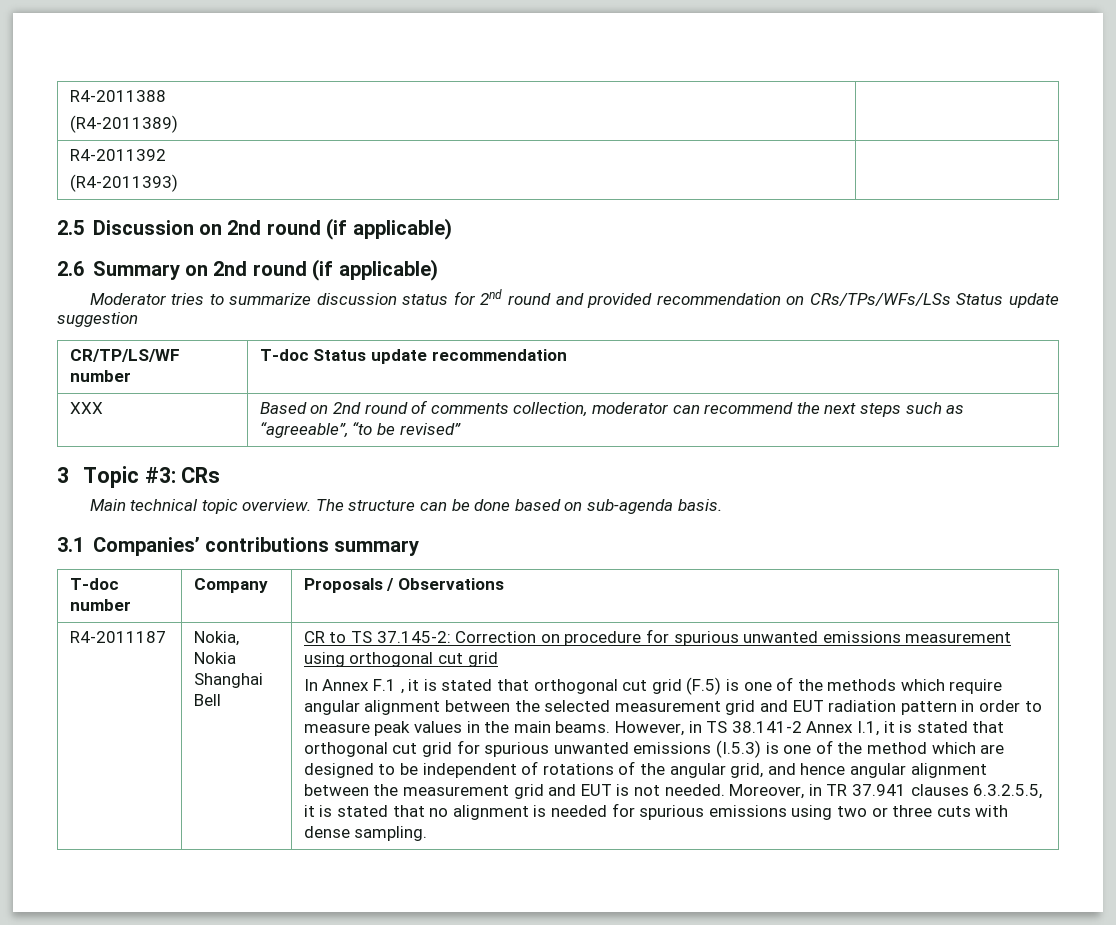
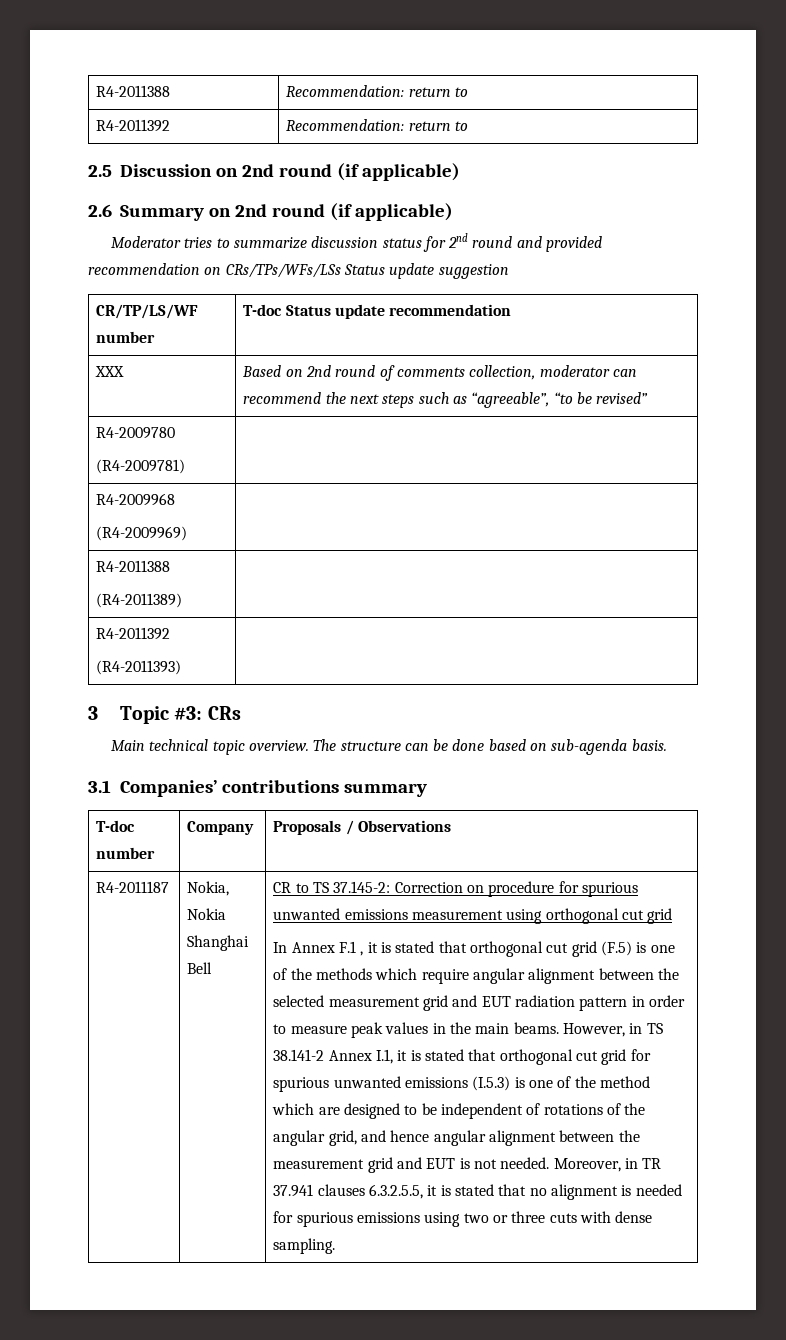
[69,90,166,102] [69,115,178,133] [69,149,166,161] [69,174,178,192] R4-2011388 // (R4-2011389) | // R4-2011392 // (R4-2011393) | -> [96,85,171,97] [286,85,469,97] [96,119,171,132] [286,119,469,131] R4-2011388 | Recommendation: return to // R4-2011392 | Recommendation: return to
(461, 429) none -> [96,427,176,439] [96,459,186,474] [96,493,176,506] [96,526,188,541] [96,560,171,572] [96,593,183,608] [96,627,171,640] [96,660,182,675] // R4-2009780 // (R4-2009781) | // R4-2009968 // (R4-2009969) | // R4-2011388 // (R4-2011389) | // R4-2011392 // (R4-2011393) |

